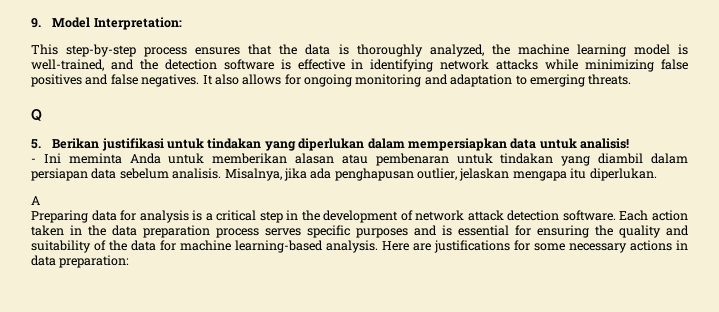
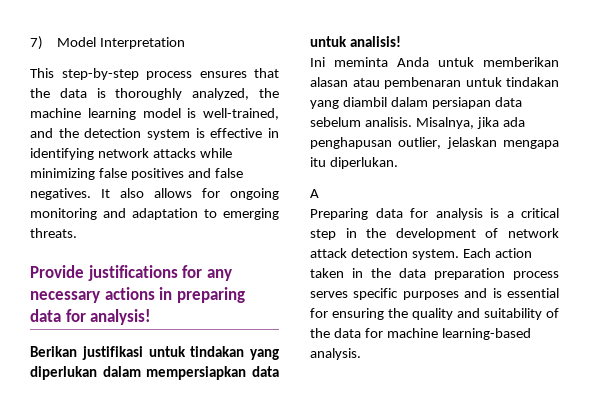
[31,17,182,30] 9. Model Interpretation: -> [30,36,186,50] 7) Model Interpretation
[223,59,274,70] software -> [147,129,190,140] system
[31,109,42,121] [31,139,41,149] Q // 5. -> [30,265,232,281] [30,287,245,303] [30,309,152,325] Provide justifications for any necessary actions in preparing data for analysis! //
[31,158,36,163] - -> (401, 41) none
[562,210,616,221] software. -> [411,249,459,260] system.
[382,240,688,253] [31,255,130,268] Here are justifications for some necessary actions in data preparation: -> (361, 354) none

